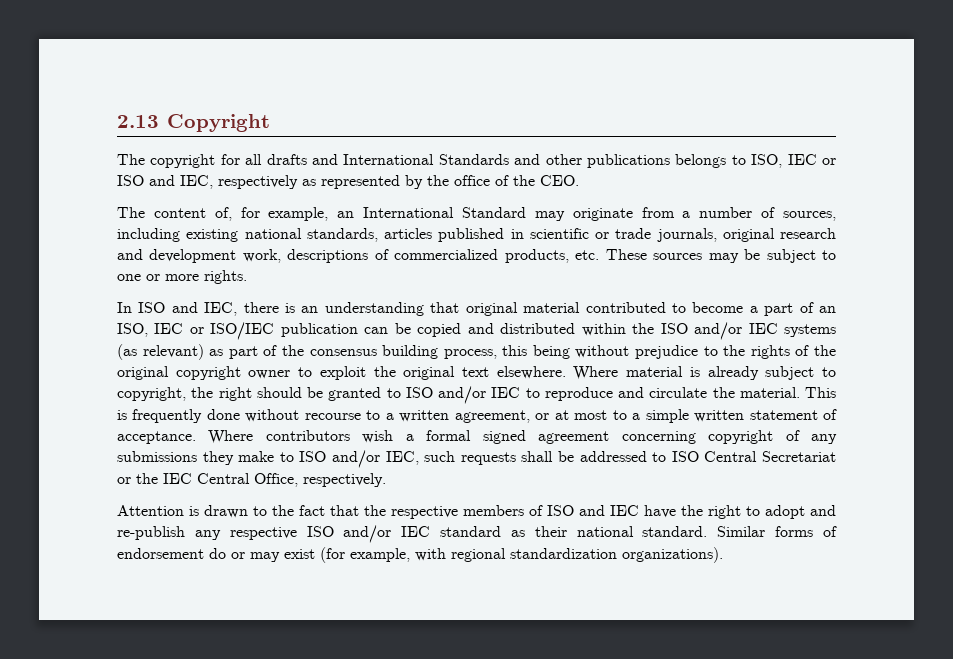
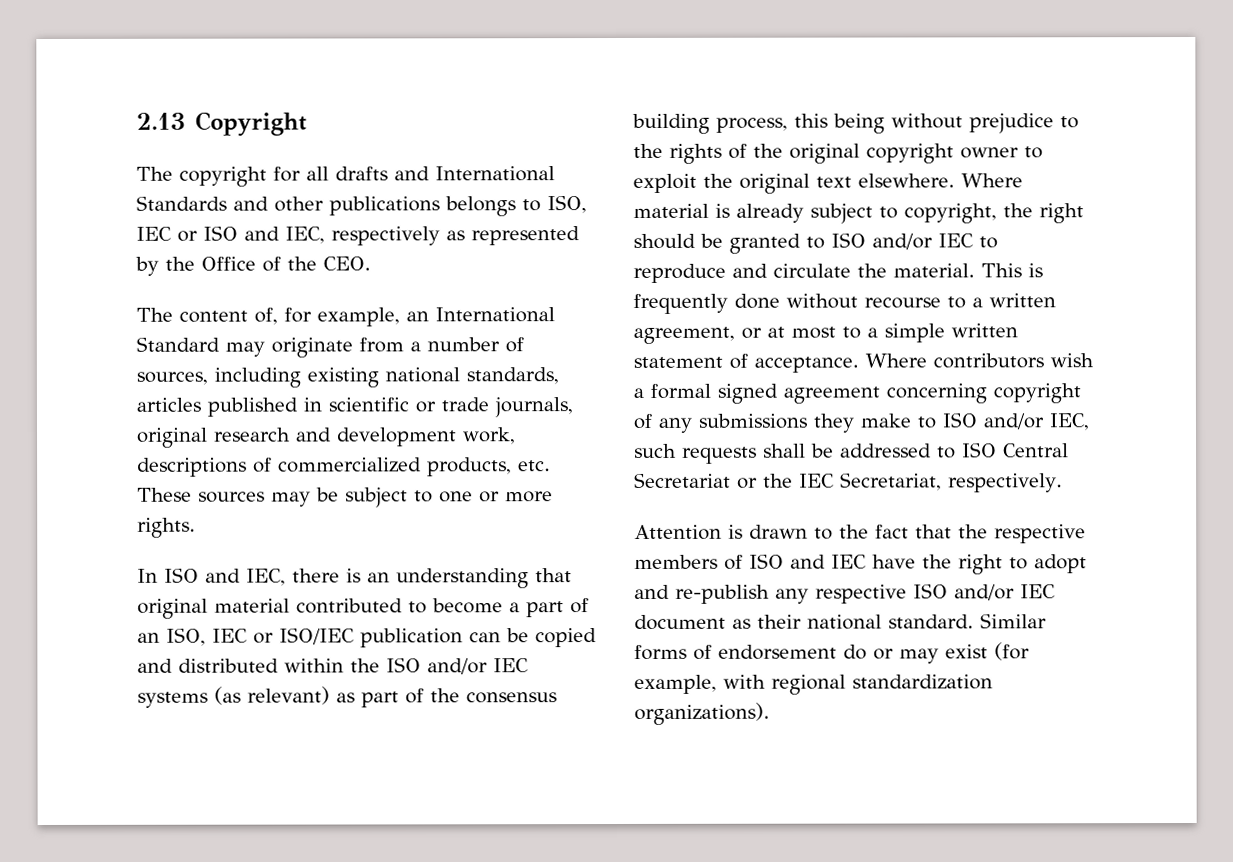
[454,175,490,186] office -> [201,256,256,271] Office
[197,473,298,487] Central Office, -> [840,472,942,491] Secretariat,
[440,526,502,537] standard -> [634,614,726,630] document

